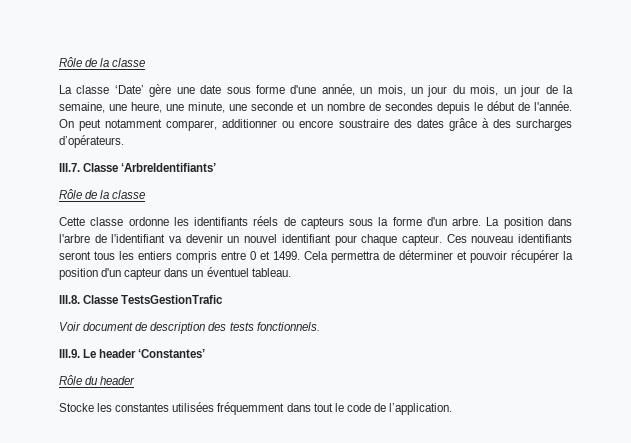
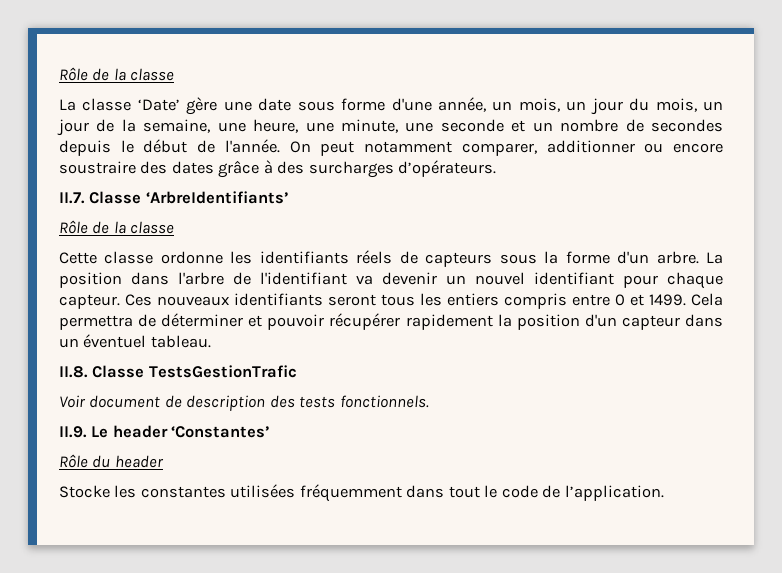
[59,163,80,172] III.7. -> [59,192,85,204] II.7.
[471,236,514,243] nouveau -> [157,296,229,306] nouveaux
(559, 256) none -> [405,314,493,330] rapidement
[59,295,80,304] III.8. -> [59,366,88,378] II.8.
[59,349,80,358] III.9. -> [59,426,87,438] II.9.

